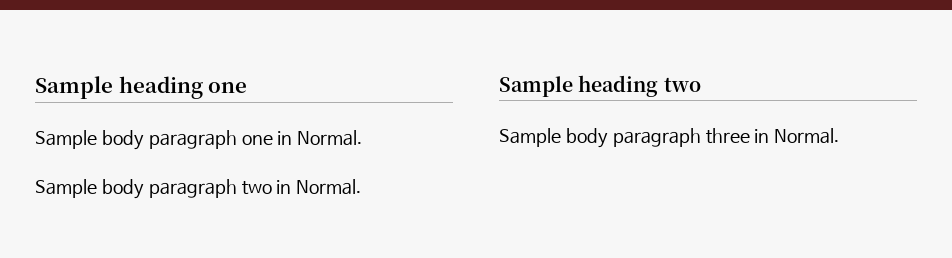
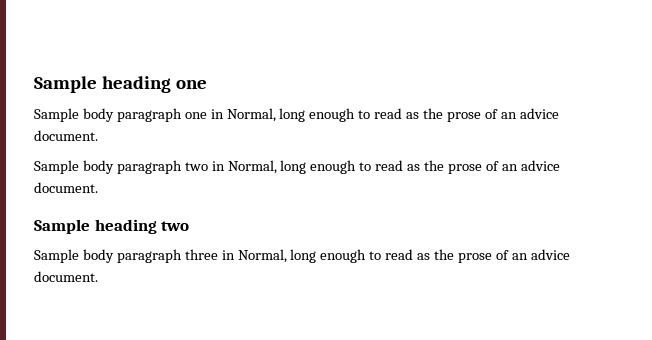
[297,130,363,146] Normal. -> [226,108,559,122] [34,130,98,141] Normal, long enough to read as the prose of an advice document.
[296,179,362,195] Normal. -> [227,160,560,174] [34,182,98,193] Normal, long enough to read as the prose of an advice document.
[774,128,840,144] Normal. -> [237,249,570,263] [34,271,98,282] Normal, long enough to read as the prose of an advice document.

